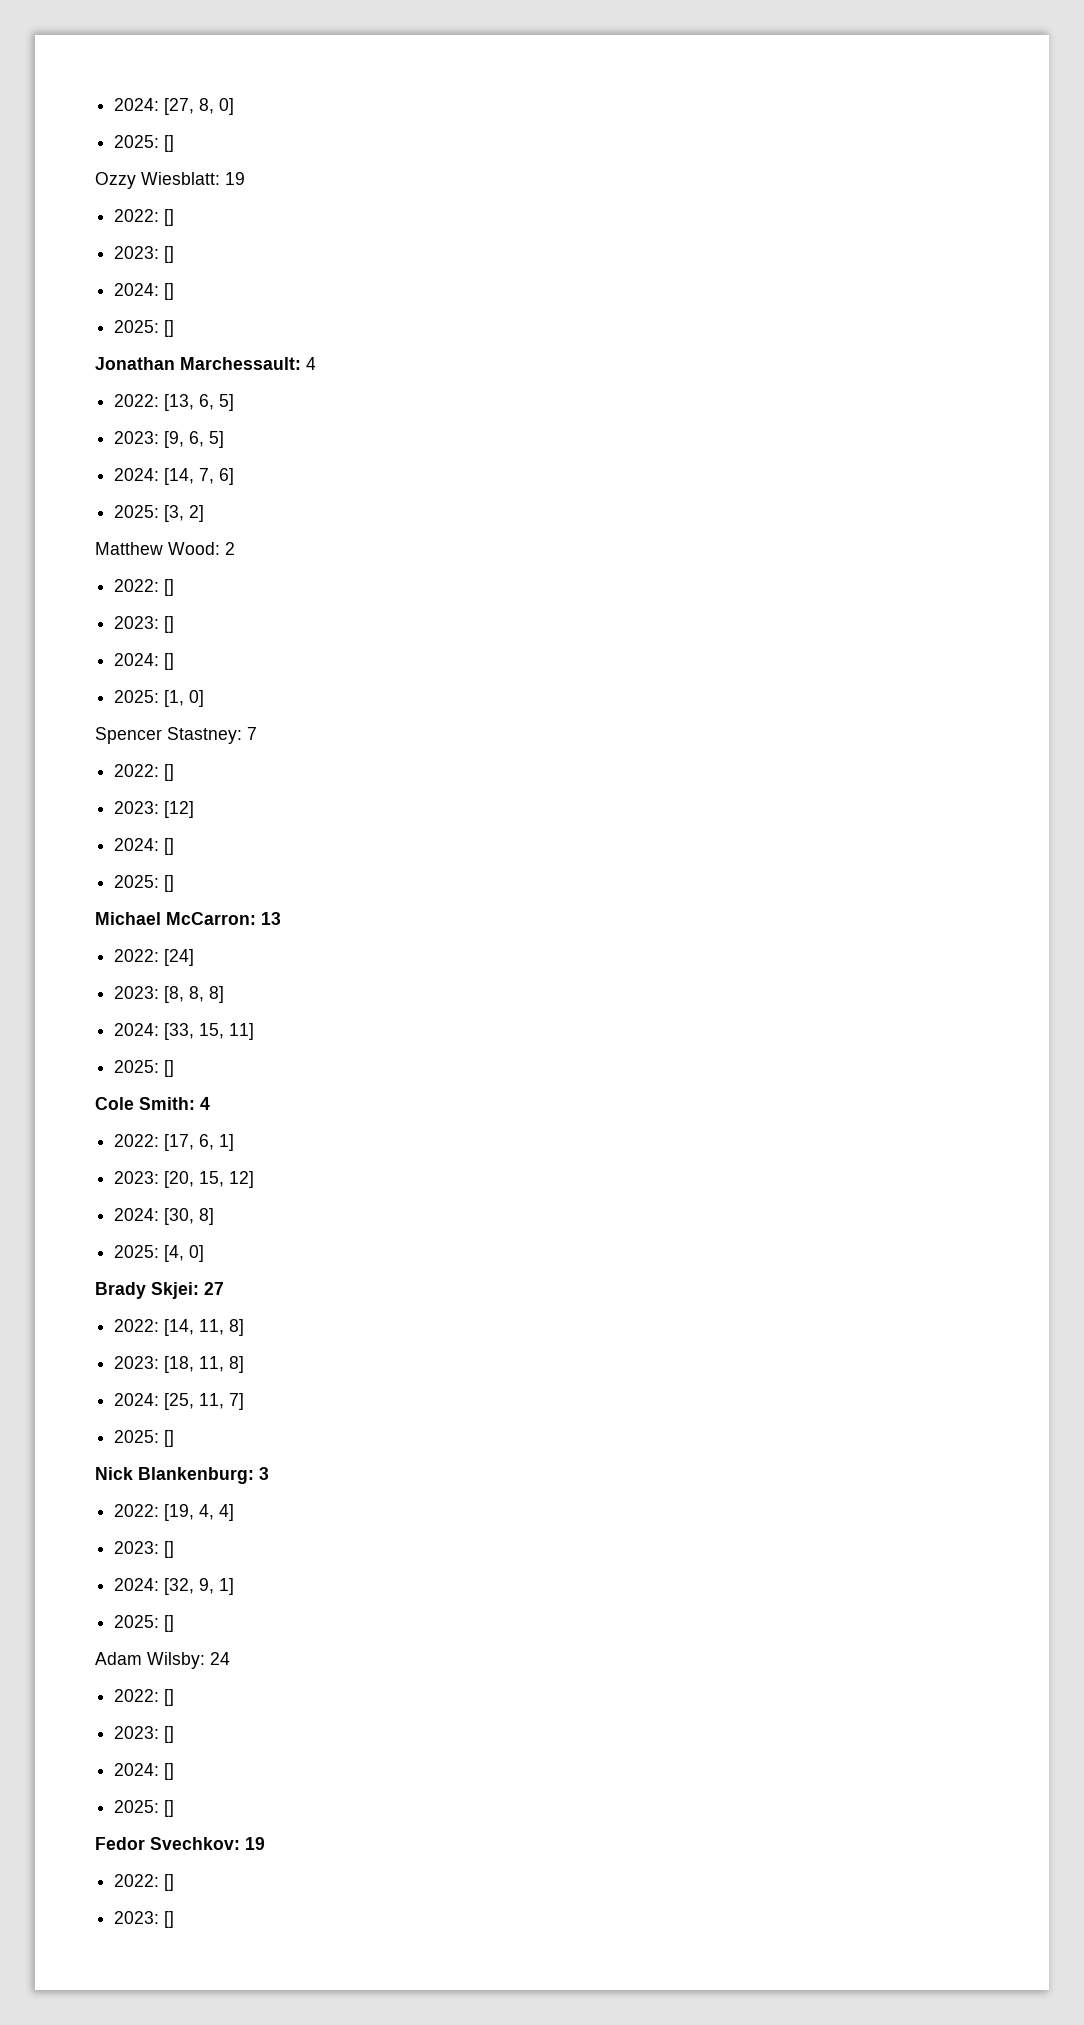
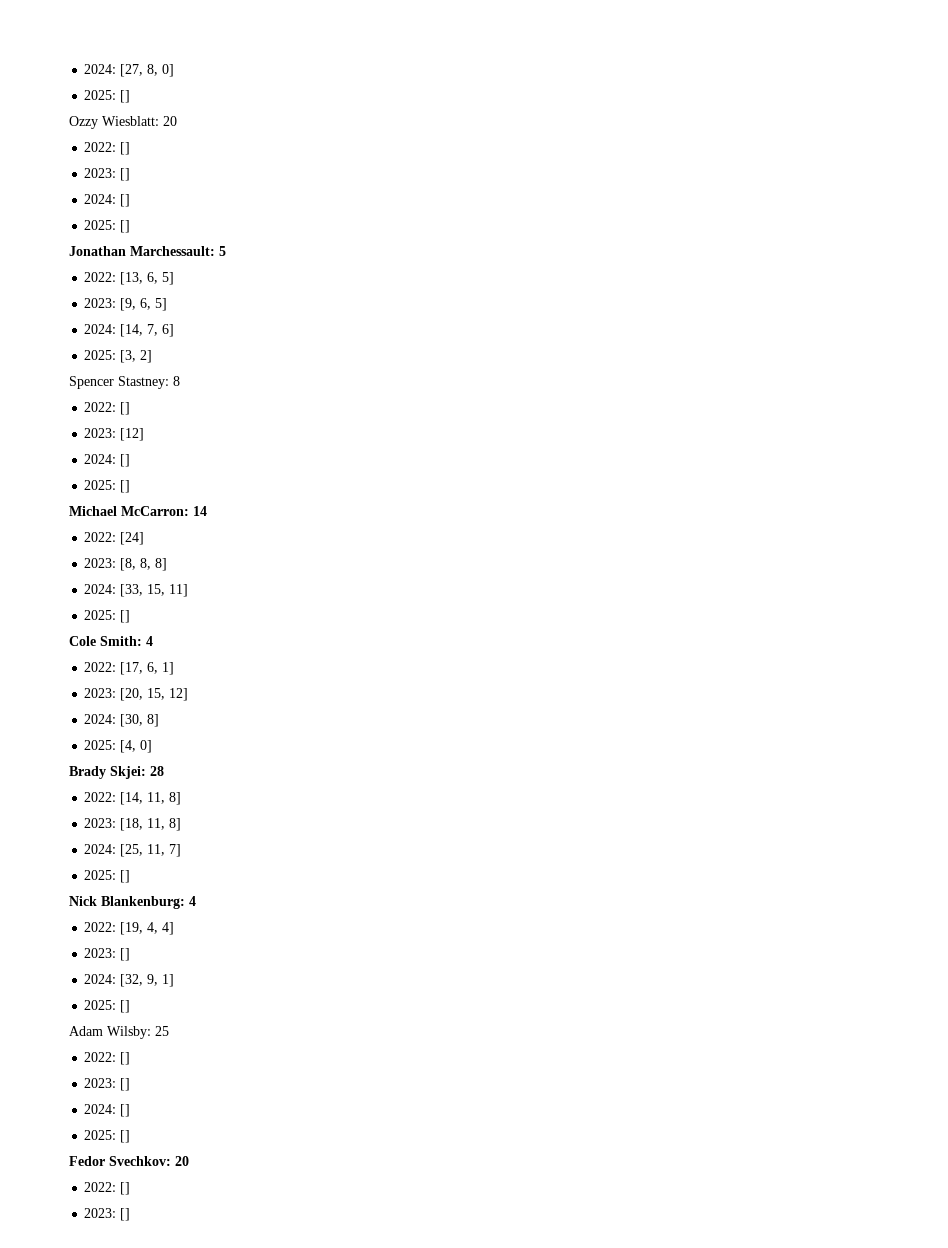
[225,172,245,185] 19 -> [163,116,177,126] 20
[306,357,316,370] 4 -> [219,246,226,256] 5
[95,542,235,555] [114,579,175,596] [114,616,175,633] [114,653,175,670] [114,690,205,707] // Matthew Wood: 2 // 2022: [] // 2023: [] // 2024: [] // 2025: [1, 0] -> (153, 356) none
[247,727,257,740] 7 -> [173,376,180,386] 8
[261,912,281,925] 13 -> [193,506,207,516] 14
[204,1282,224,1295] 27 -> [150,766,164,776] 28
[259,1467,269,1480] 3 -> [189,896,196,906] 4
[210,1652,230,1665] 24 -> [155,1026,169,1036] 25
[245,1837,265,1850] 19 -> [175,1156,189,1166] 20

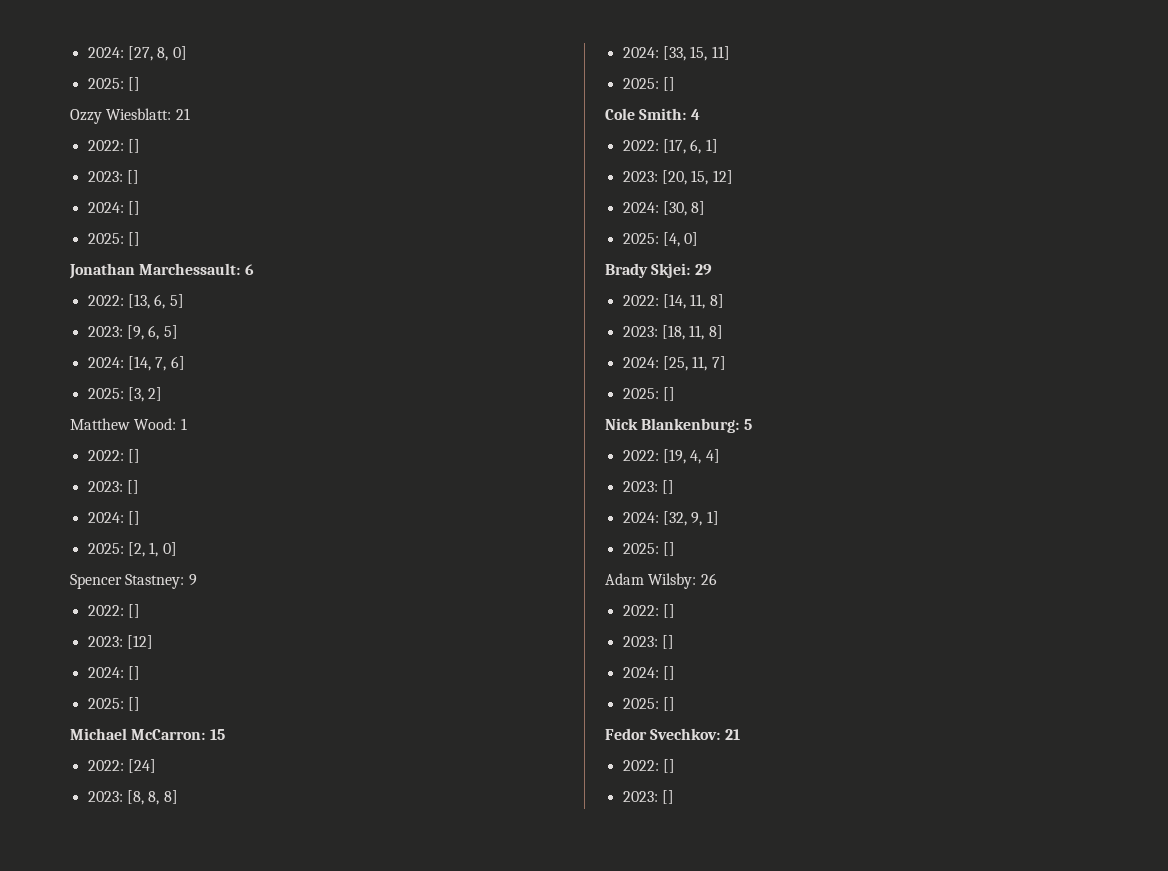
[163,116,177,126] 20 -> [175,108,190,120] 21
[219,246,226,256] 5 -> [244,264,254,275] 6
(153, 356) none -> [70,418,187,430] [87,449,140,463] [87,480,139,494] [87,511,140,525] [87,542,177,557] // Matthew Wood: 1 // 2022: [] // 2023: [] // 2024: [] // 2025: [2, 1, 0]
[173,376,180,386] 8 -> [188,574,197,586] 9
[193,506,207,516] 14 -> [209,729,225,740] 15
[150,766,164,776] 28 -> [694,264,712,275] 29
[189,896,196,906] 4 -> [743,419,752,430] 5
[155,1026,169,1036] 25 -> [700,573,717,585] 26
[175,1156,189,1166] 20 -> [724,729,740,740] 21

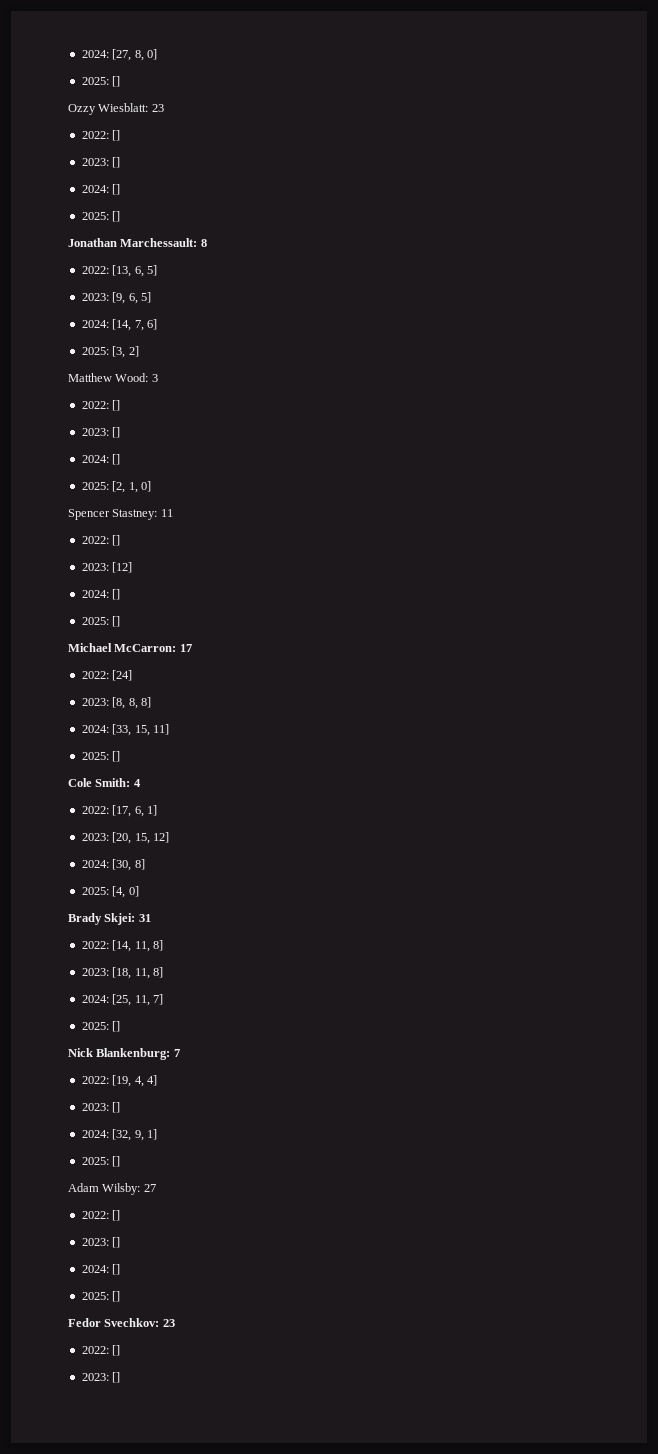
[175,108,190,120] 21 -> [151,104,164,112] 23
[244,264,254,275] 6 -> [200,239,207,247] 8
[180,418,187,430] 1 -> [151,374,158,382] 3
[188,574,197,586] 9 -> [160,509,173,517] 11
[209,729,225,740] 15 -> [179,644,192,652] 17
[694,264,712,275] 29 -> [138,914,151,922] 31
[743,419,752,430] 5 -> [173,1049,180,1057] 7
[700,573,717,585] 26 -> [143,1184,156,1192] 27
[724,729,740,740] 21 -> [162,1319,175,1327] 23

